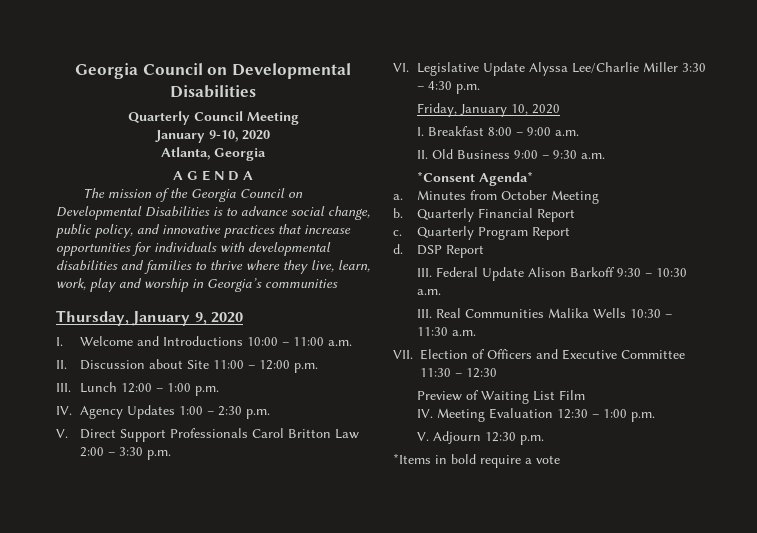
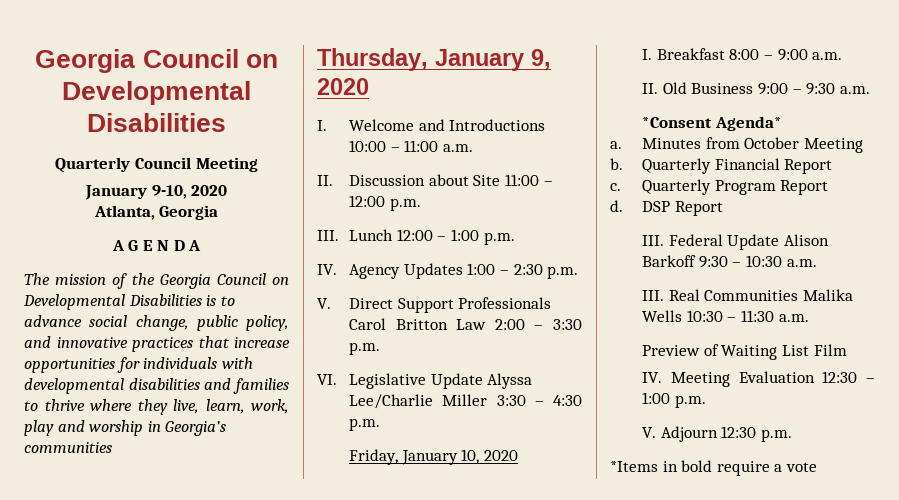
[393,349,685,360] [420,368,497,378] // VII. Election of Officers and Executive Committee 11:30 – 12:30 -> (809, 318) none

